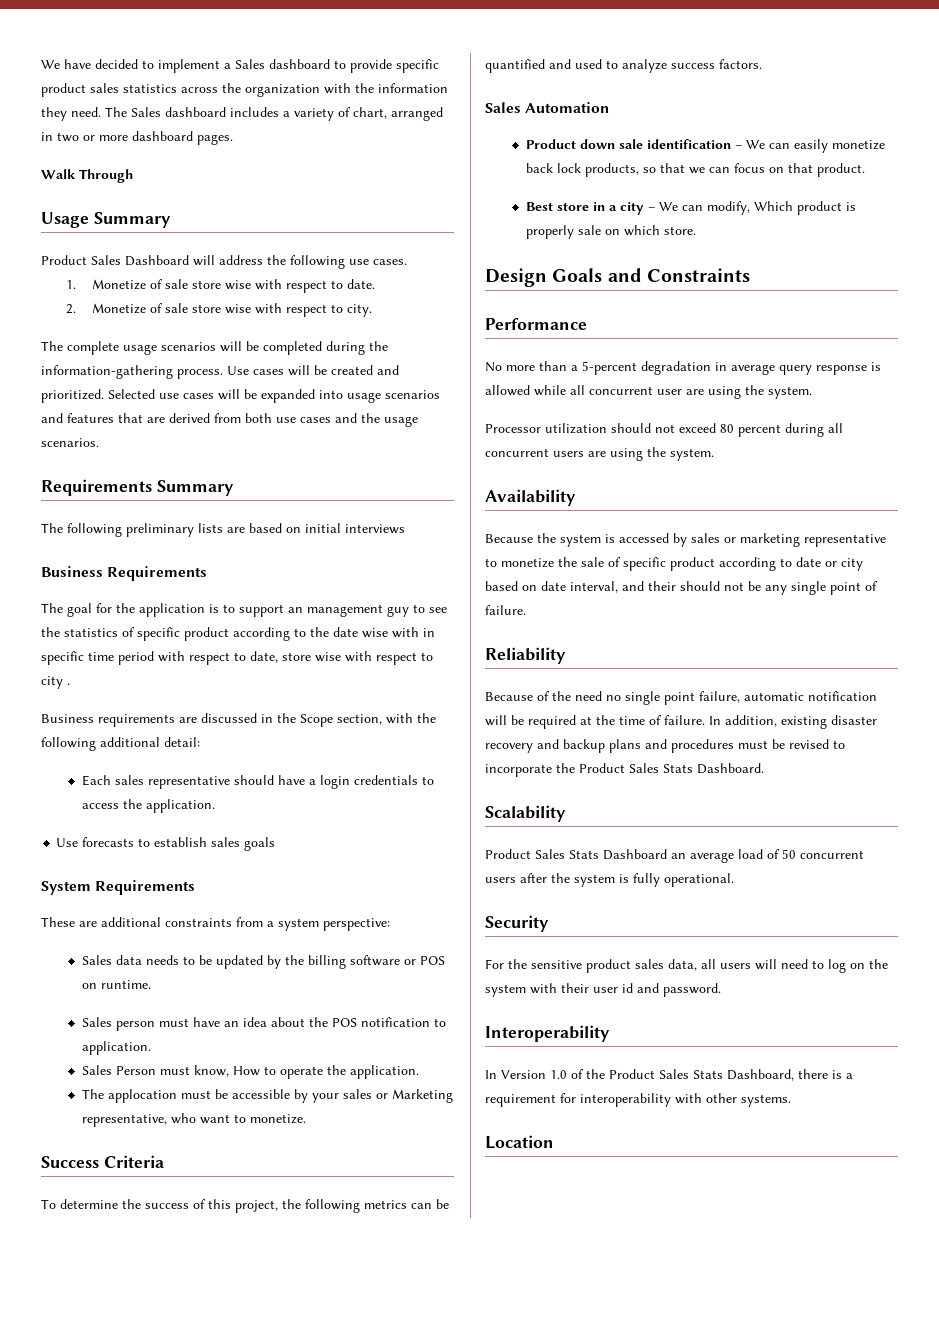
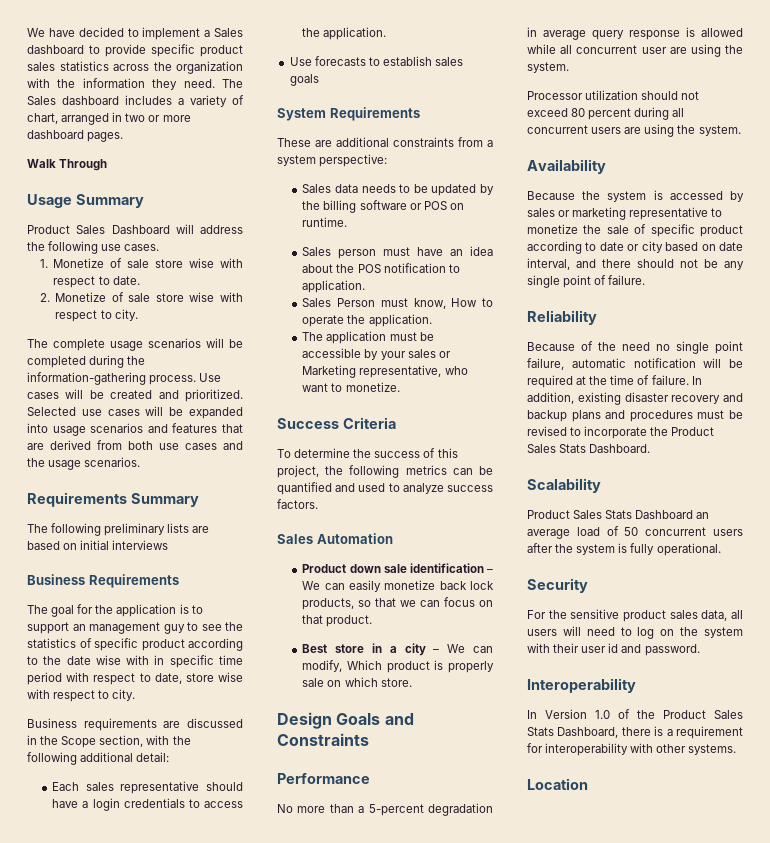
[41,676,70,689] city . -> [112,689,136,701] city.
[107,1089,177,1103] applocation -> [326,331,387,344] application
[648,581,676,591] their -> [602,259,631,268] there

